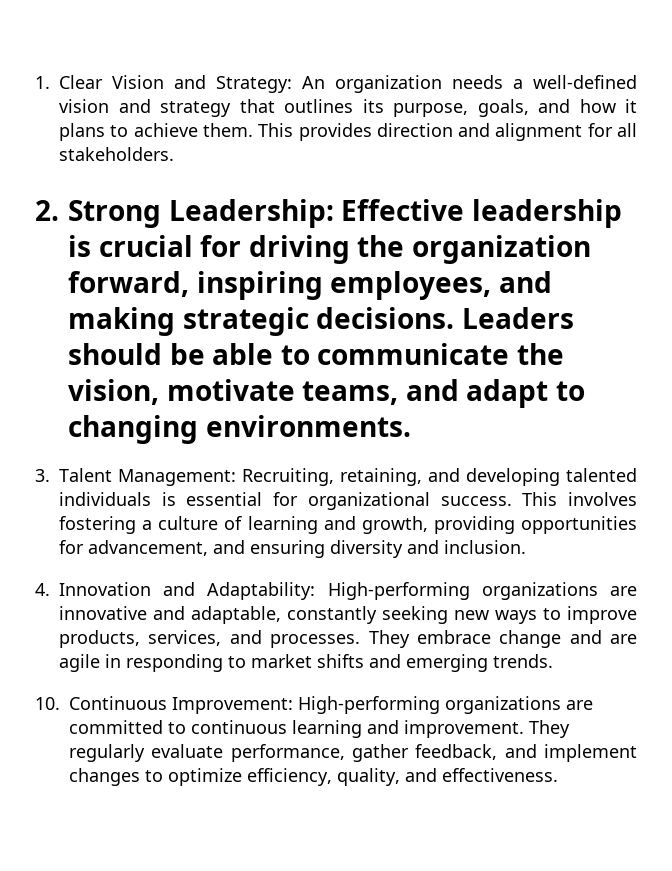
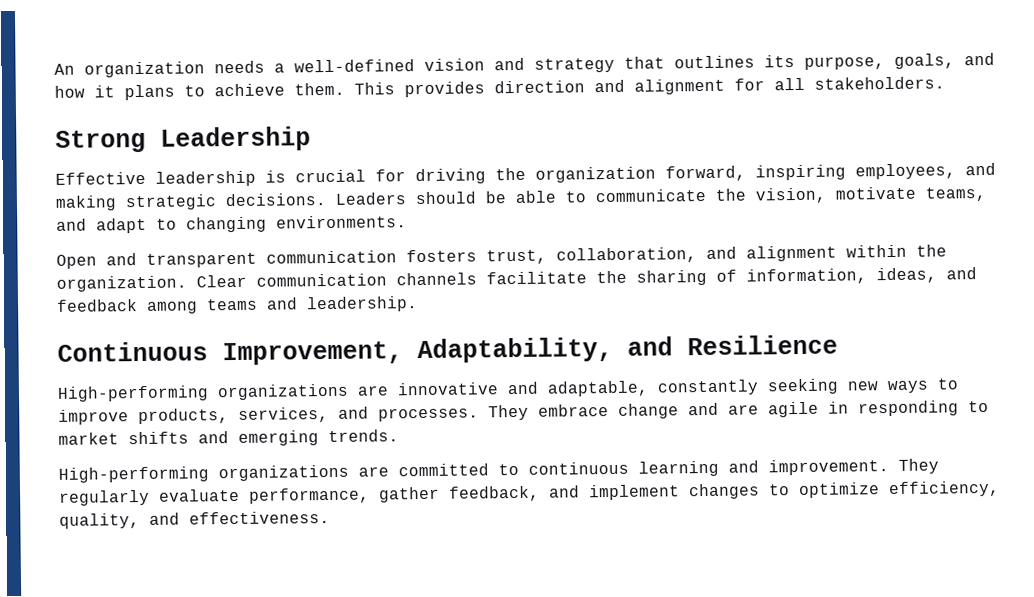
[35,75,292,93] 1. Clear Vision and Strategy: -> (54, 69) none
[35,199,334,228] 2. Strong Leadership: -> [55,126,311,153] Strong Leadership //
[35,468,637,486] [59,492,637,510] [59,516,637,534] [59,540,526,558] [35,582,316,600] 3. Talent Management: Recruiting, retaining, and developing talented individuals is essential for organizational success. This involves fostering a culture of learning and growth, providing opportunities for advancement, and ensuring diversity and inclusion. // 4. Innovation and Adaptability: -> [56,244,947,269] [56,267,977,292] [56,296,418,314] [57,334,838,366] Open and transparent communication fosters trust, collaboration, and alignment within the organization. Clear communication channels facilitate the sharing of information, ideas, and feedback among teams and leadership. // Continuous Improvement, Adaptability, and Resilience //
[35,696,293,714] 10. Continuous Improvement: -> (399, 436) none

